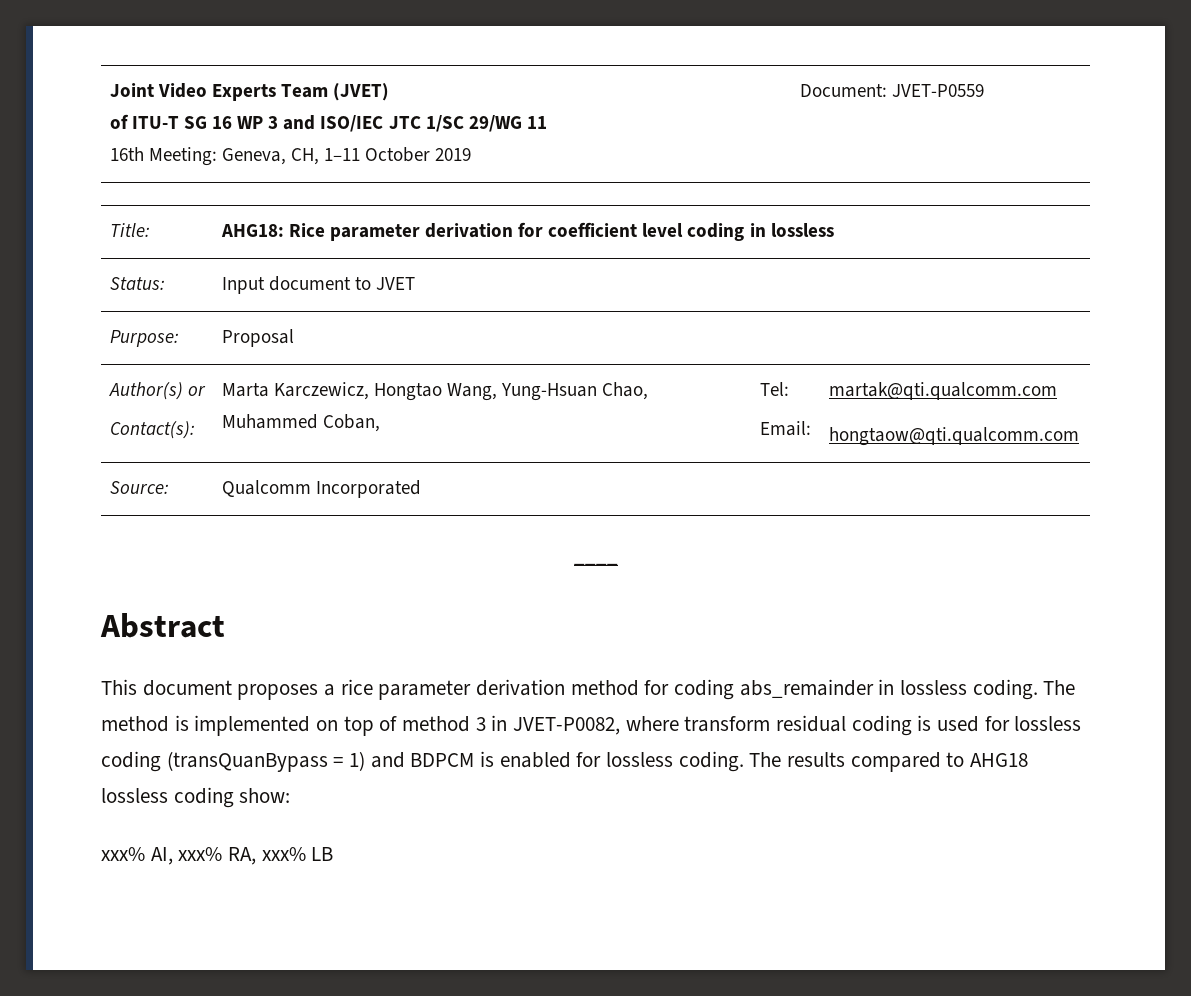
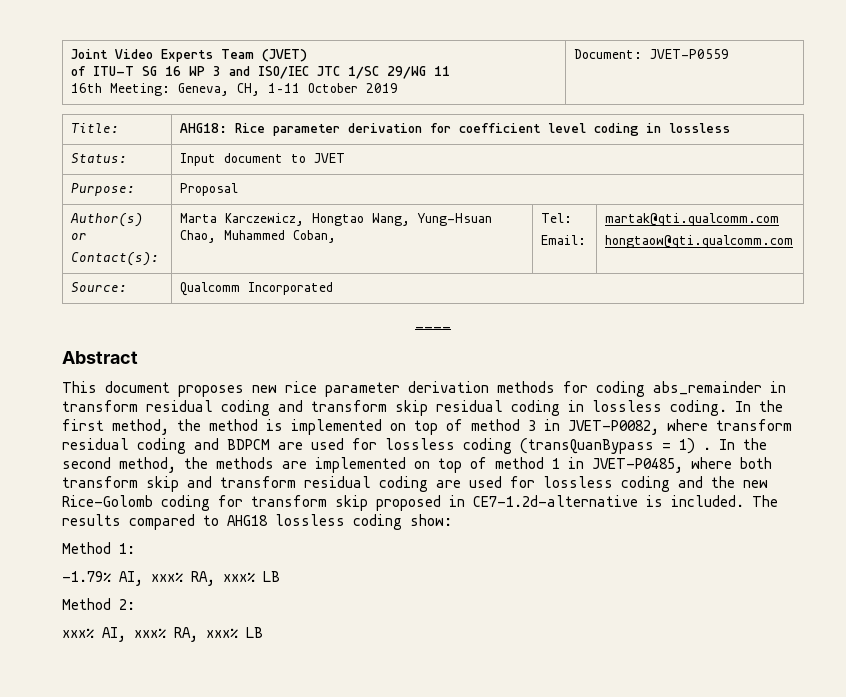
[324,684,336,696] a -> [252,385,277,393] new
[570,680,639,696] method -> [497,381,555,393] methods
[900,679,1076,700] lossless coding. The -> [62,400,783,416] [62,419,201,435] transform residual coding and transform skip residual coding in lossless coding. In the first method, the
[917,715,932,731] is -> [194,438,303,450] and BDPCM are
[370,751,744,772] and BDPCM is enabled for lossless coding. -> [703,438,767,450] [62,457,772,473] [62,476,768,492] [62,495,744,511] . In the second method, the methods are implemented on top of method 1 in JVET-P0485, where both transform skip and transform residual coding are used for lossless coding and the new Rice-Golomb coding for transform skip proposed in CE7-1.2d-alternative is included.
(291, 795) none -> [62,542,135,554] [62,571,280,586] [62,598,135,610] // Method 1: // -1.79% AI, xxx% RA, xxx% LB // Method 2:

